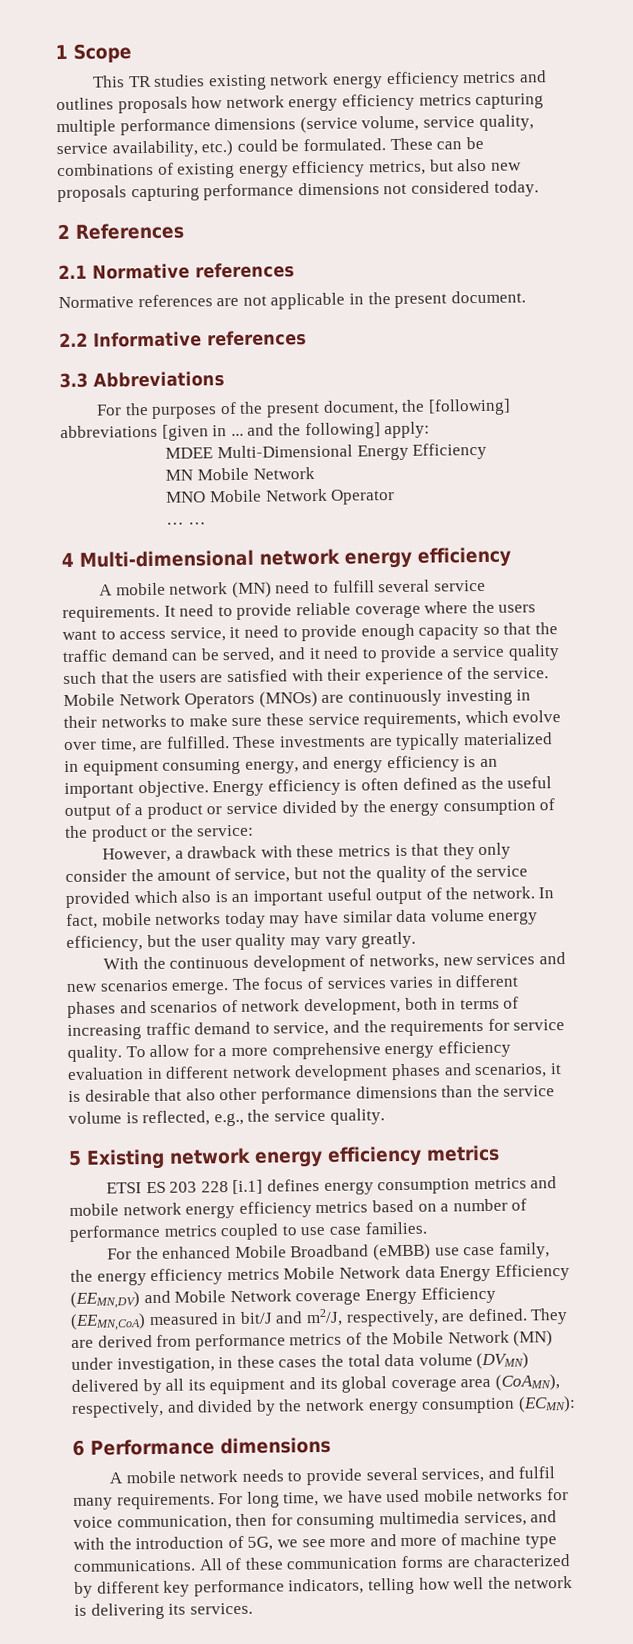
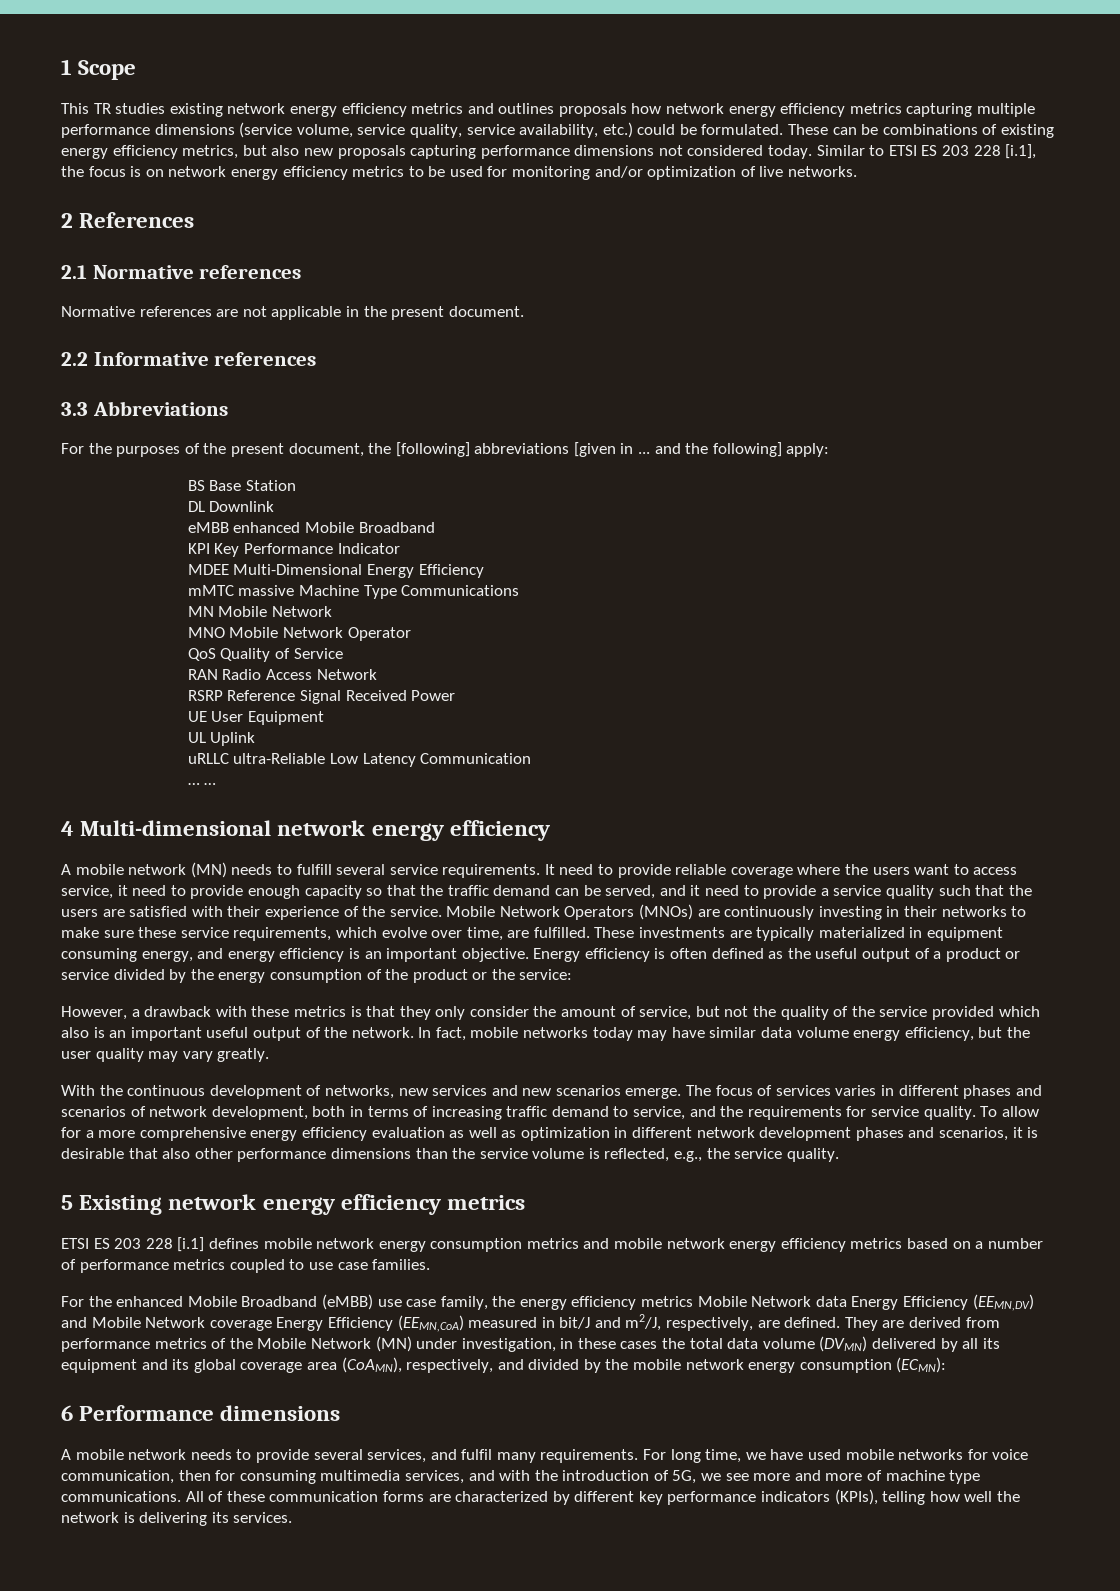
(539, 188) none -> [816,144,1037,159] [61,166,858,180] Similar to ETSI ES 203 228 [i.1], the focus is on network energy efficiency metrics to be used for monitoring and/or optimization of live networks.
(431, 430) none -> [187,480,297,491] [187,501,275,512] [187,522,435,533] [187,543,400,557] // BS Base Station // DL Downlink // eMBB enhanced Mobile Broadband // KPI Key Performance Indicator
(488, 451) none -> [187,585,520,599] // mMTC massive Machine Type Communications
(396, 497) none -> [187,648,343,662] [187,669,377,680] [187,690,456,704] [187,711,325,725] [187,732,256,746] [187,753,532,767] // QoS Quality of Service // RAN Radio Access Network // RSRP Reference Signal Received Power // UE User Equipment // UL Uplink // uRLLC ultra-Reliable Low Latency Communication
[275,581,311,594] need -> [231,864,273,875] needs
(144, 1074) none -> [449,1127,610,1141] as well as optimization
(320, 1185) none -> [263,1238,375,1249] mobile network
(303, 1405) none -> [633,1359,682,1370] mobile
[288,1578,365,1595] indicators, -> [761,1489,878,1505] indicators (KPIs),

